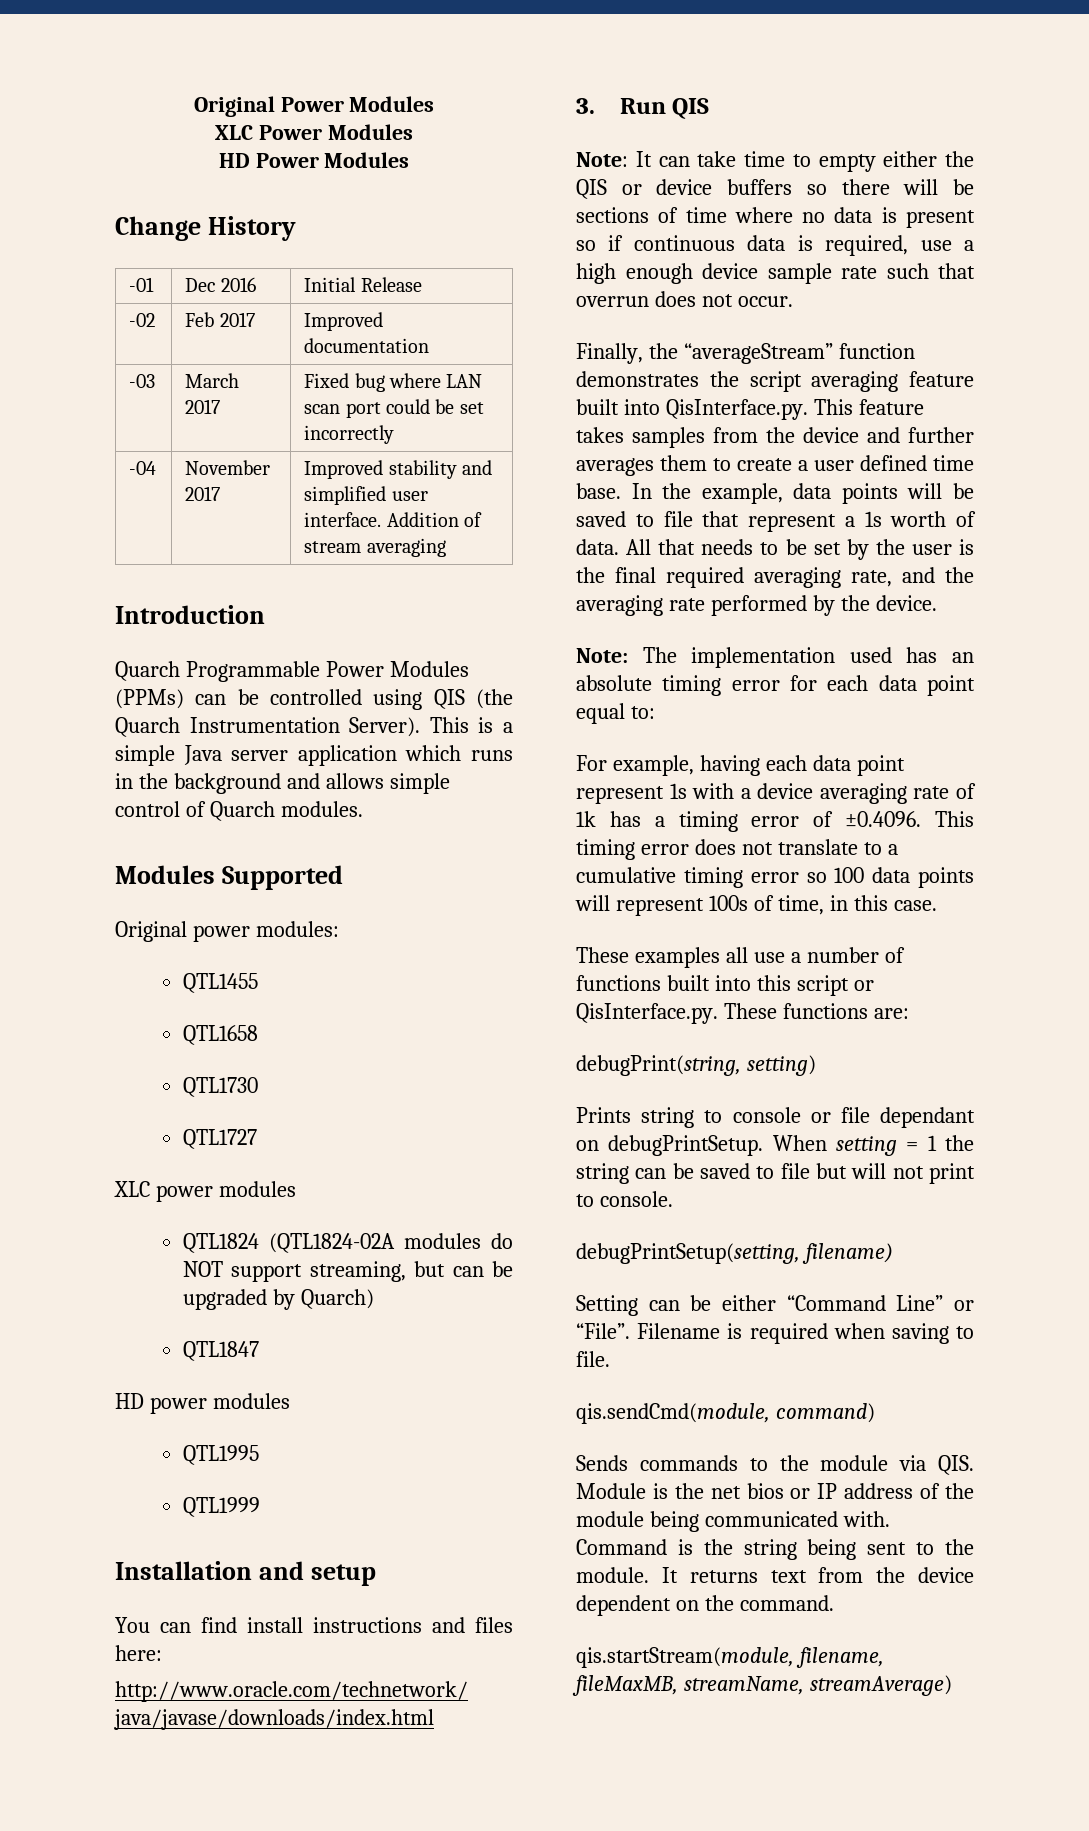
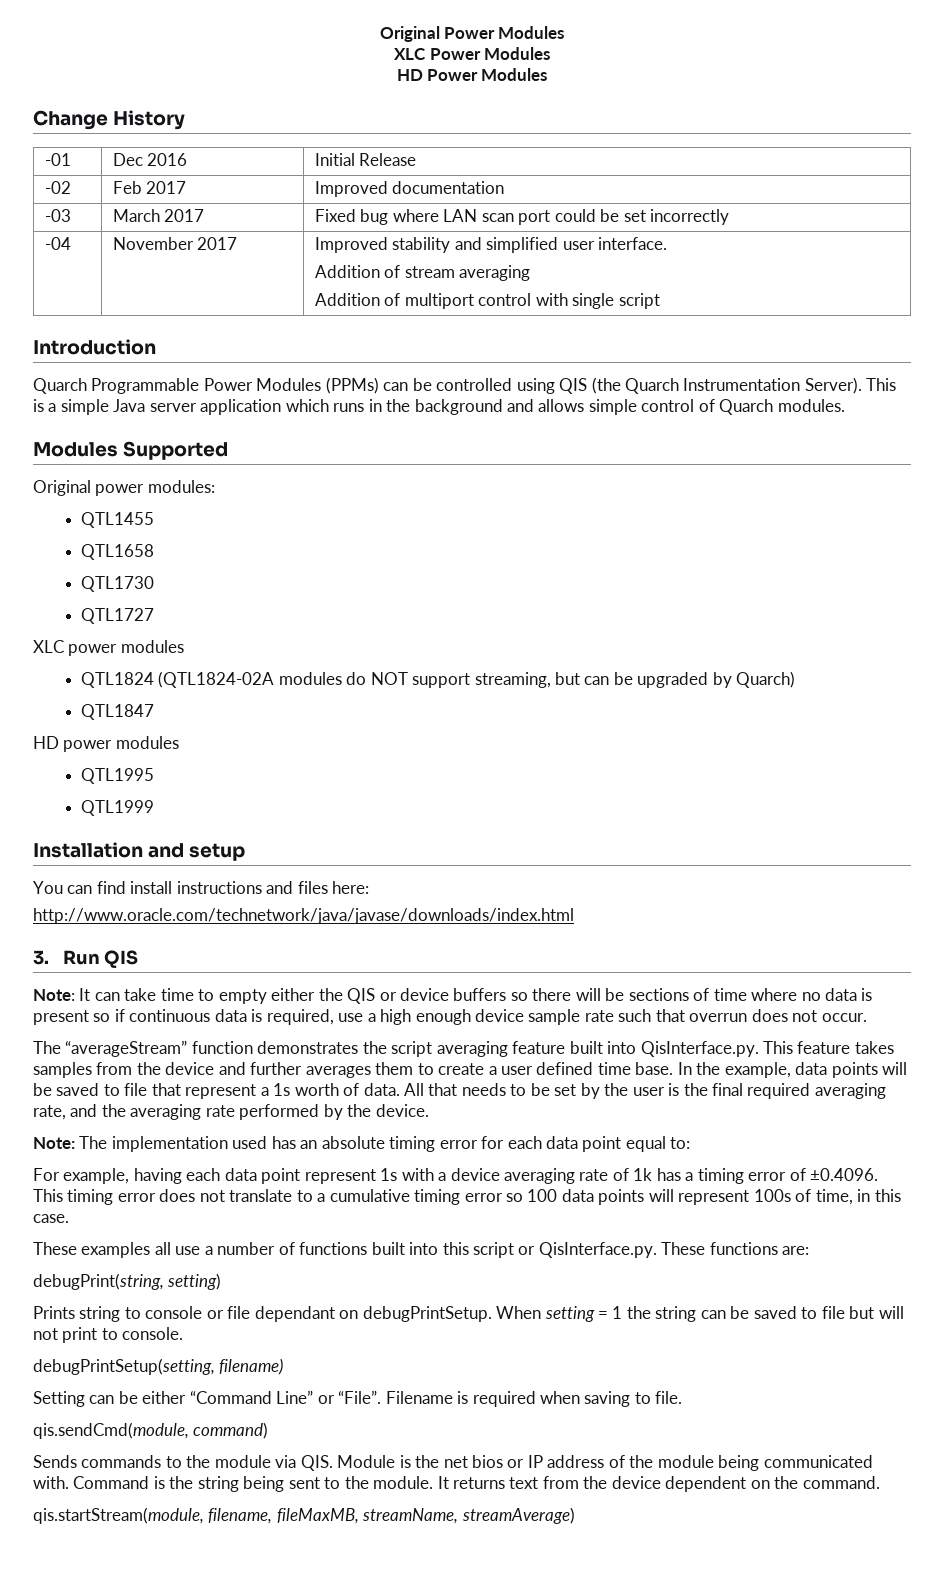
(382, 519) none -> (668, 243) //
(446, 547) none -> [314,293,660,309] // Addition of multiport control with single script
[576,343,678,364] Finally, the -> [33,1041,61,1054] The

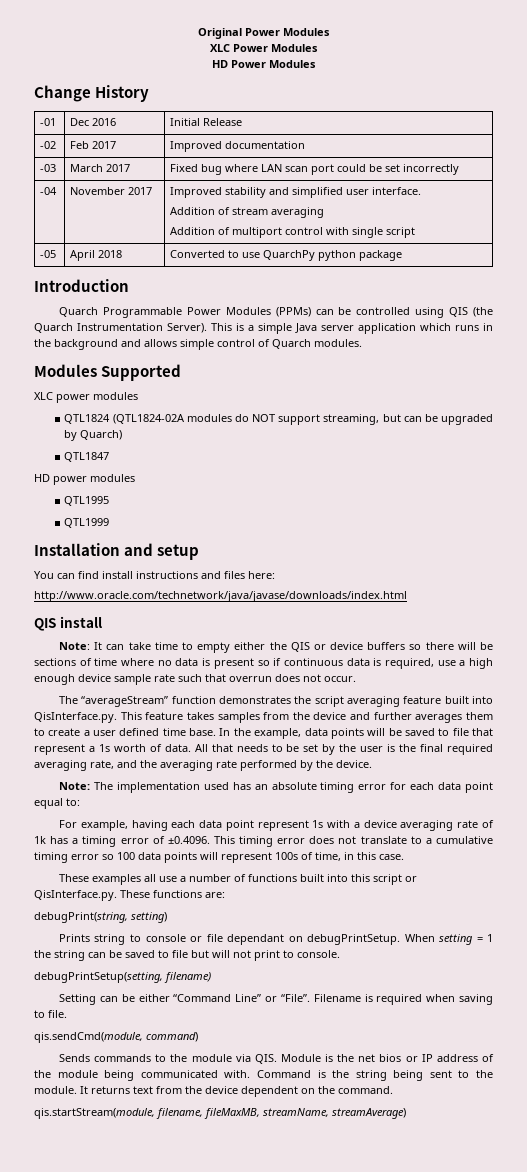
(660, 301) none -> [39,250,56,258] [69,250,122,261] [169,250,402,261] // -05 | April 2018 | Converted to use QuarchPy python package
[33,480,215,496] [80,512,154,528] [80,544,154,560] [80,576,154,592] [80,608,154,624] // Original power modules: // QTL1455 // QTL1658 // QTL1730 // QTL1727 -> (182, 372) none
[33,950,139,968] 3. Run QIS -> [34,616,102,631] QIS install

